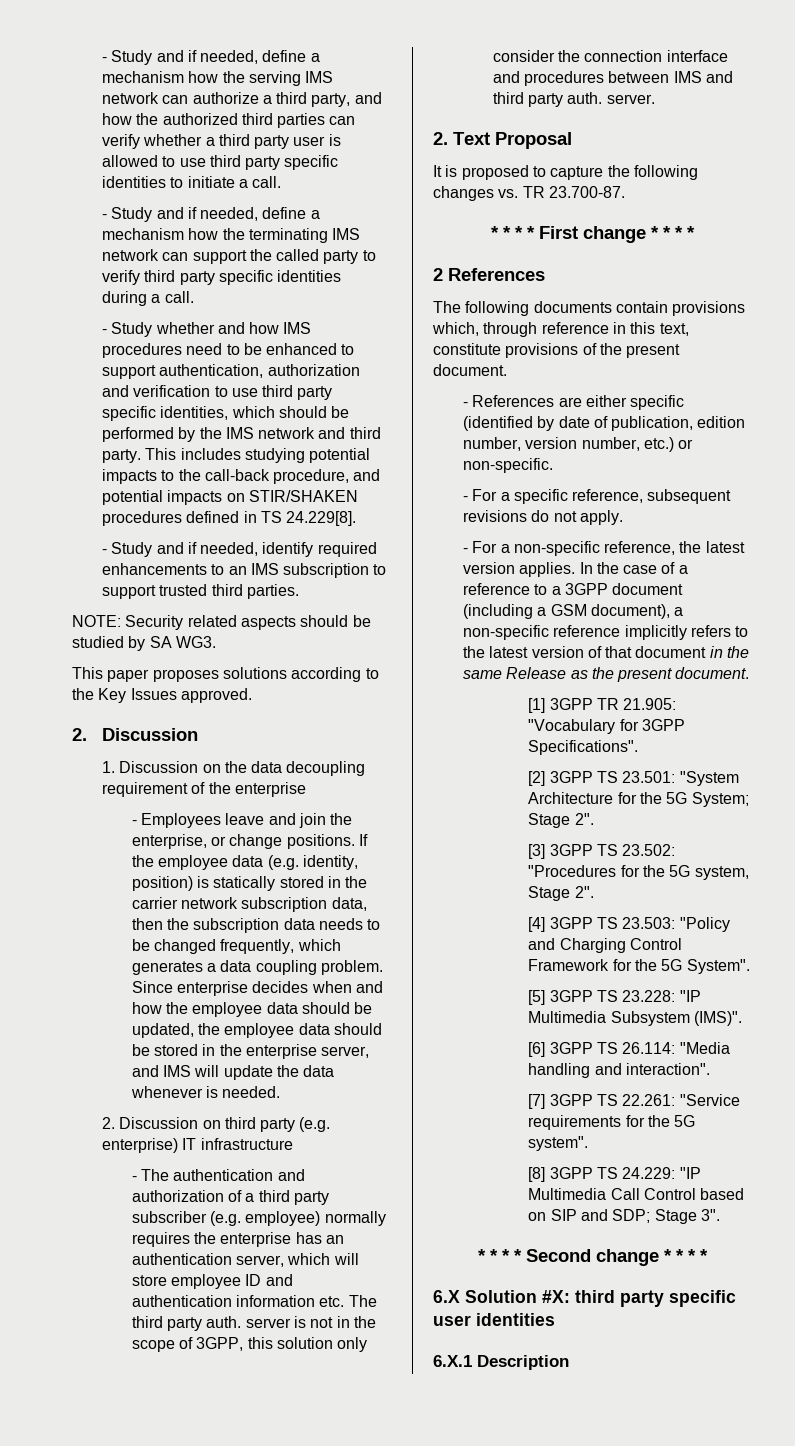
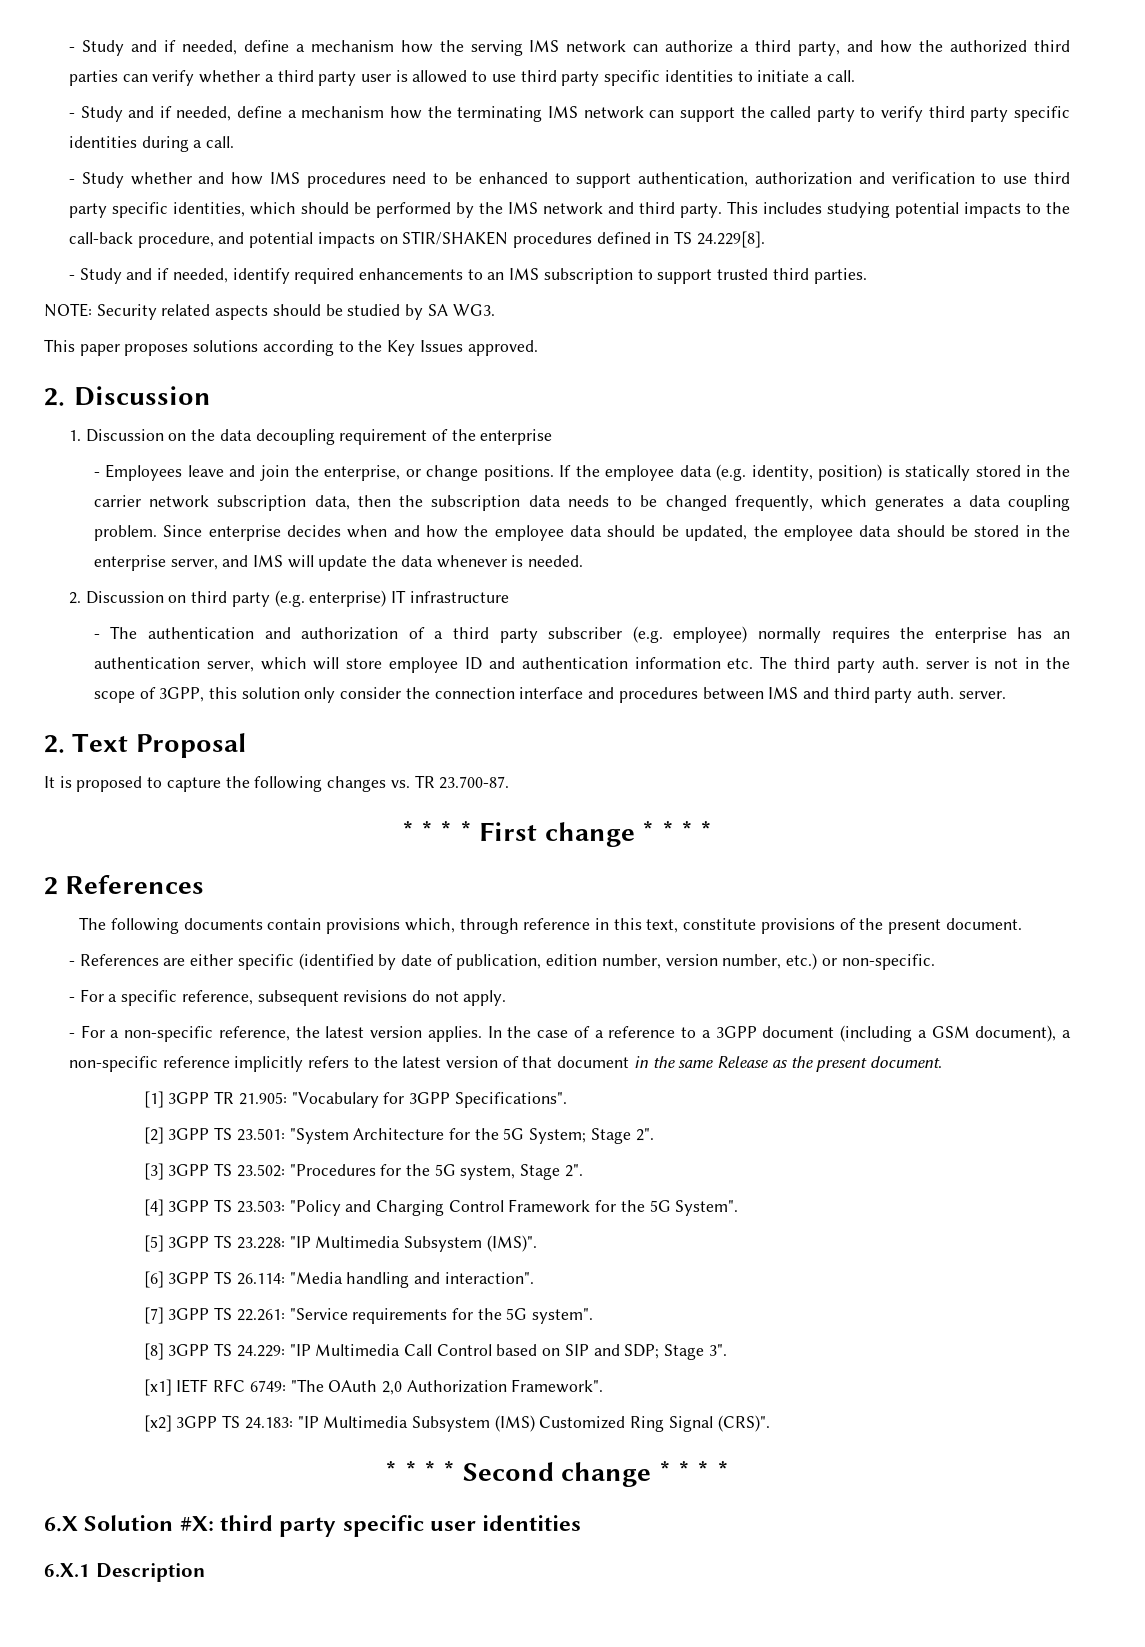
(720, 1215) none -> [143,1379,604,1396] [143,1415,770,1432] // [x1] IETF RFC 6749: "The OAuth 2,0 Authorization Framework". // [x2] 3GPP TS 24.183: "IP Multimedia Subsystem (IMS) Customized Ring Signal (CRS)".

